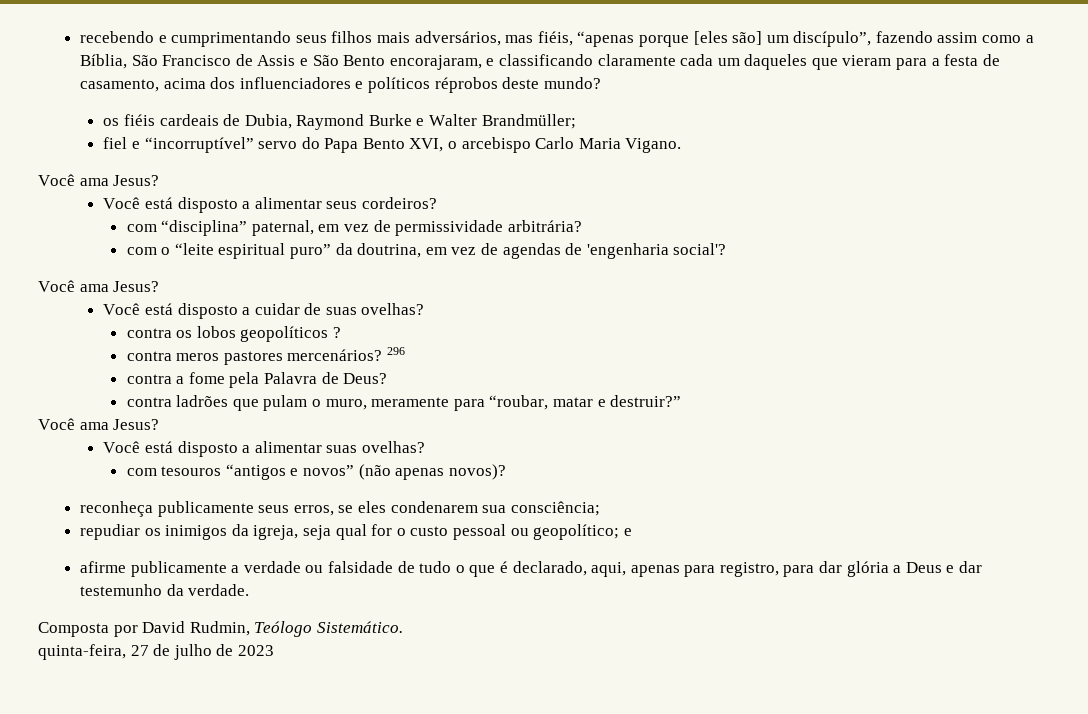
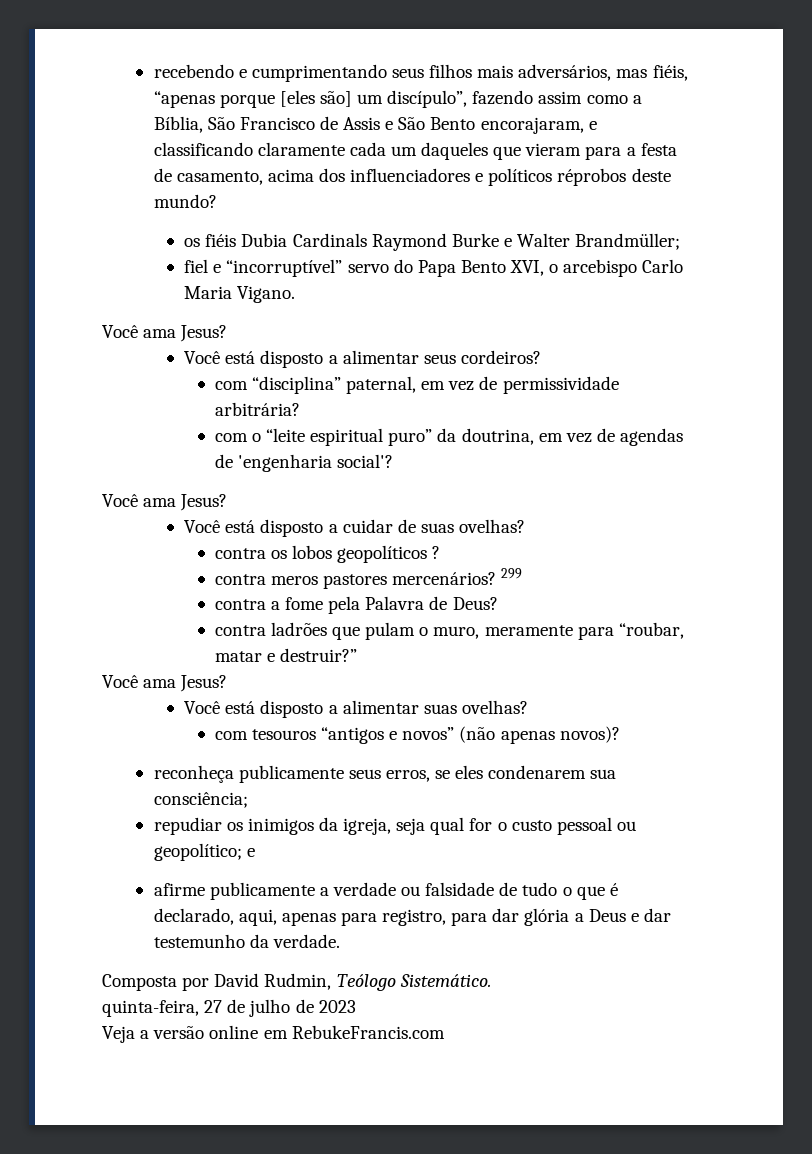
[159,114,292,129] cardeais de Dubia, -> [241,233,367,247] Dubia Cardinals
[386,347,405,355] 296 -> [501,568,523,579] 299
(274, 650) none -> [102,1025,445,1043] // Veja a versão online em RebukeFrancis.com

